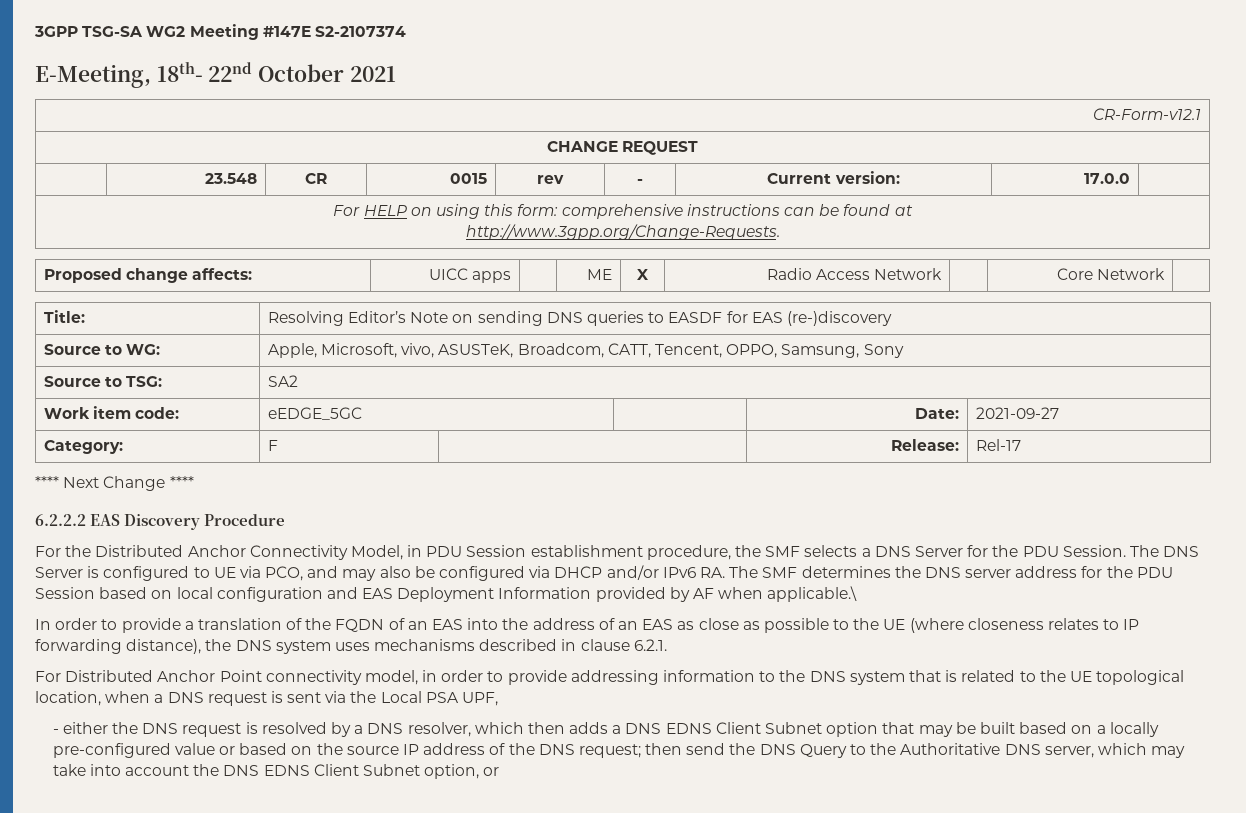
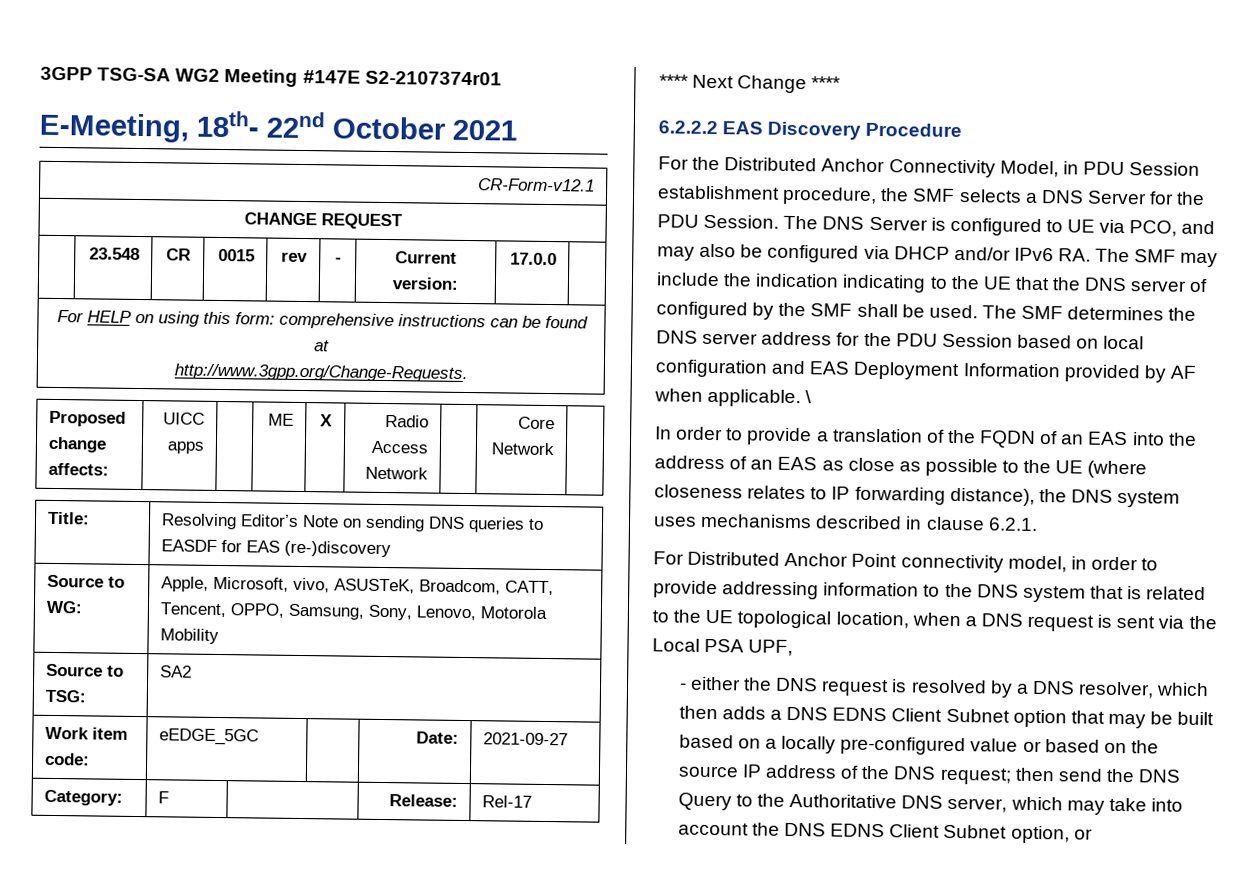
[314,26,406,37] S2-2107374 -> [364,70,502,86] S2-2107374r01
[863,344,904,358] Sony -> [368,604,548,621] [160,628,220,645] Sony, Lenovo, Motorola Mobility
(798, 572) none -> [1180,252,1219,268] [656,272,1209,293] [656,301,1064,320] may include the indication indicating to the UE that the DNS server of configured by the SMF shall be used. The SMF
[767,586,858,602] applicable.\ -> [707,388,813,408] applicable. \

